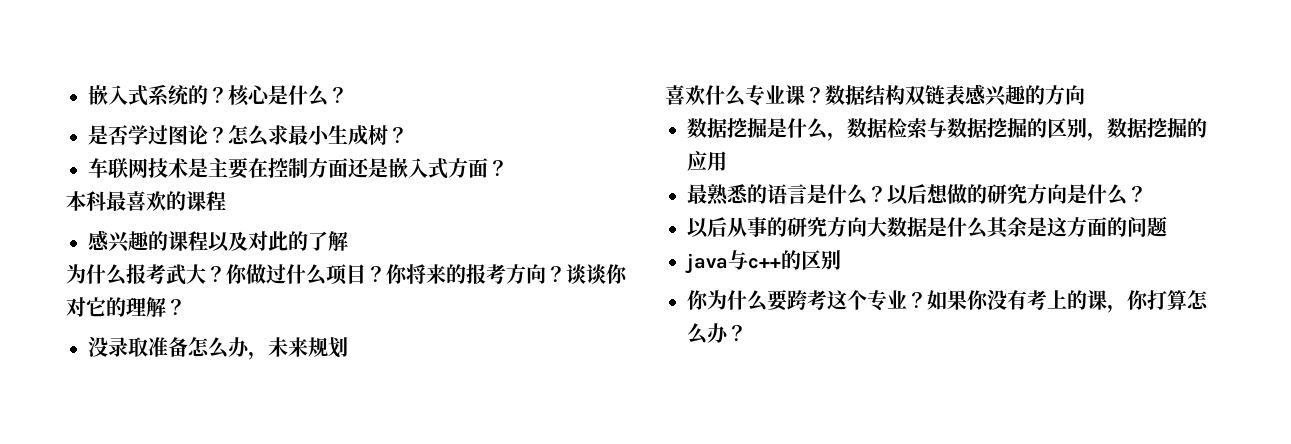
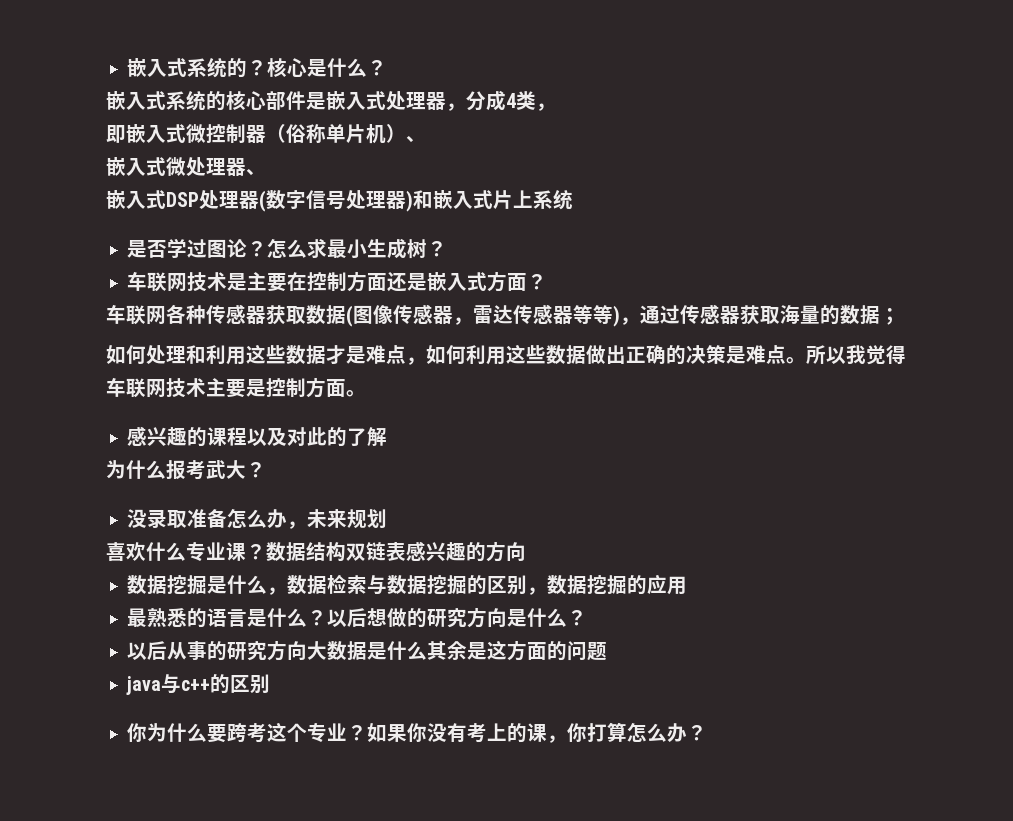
(348, 95) none -> [106,90,556,111] [106,124,426,144] [106,157,266,176] [106,189,573,212] // 嵌入式系统的核心部件是嵌入式处理器，分成4类， // 即嵌入式微控制器（俗称单片机）、 // 嵌入式微处理器、 // 嵌入式DSP处理器(数字信号处理器)和嵌入式片上系统
[66,191,226,211] 本科最喜欢的课程 -> [106,304,900,327] [106,344,906,365] [106,377,366,398] 车联网各种传感器获取数据(图像传感器，雷达传感器等等)，通过传感器获取海量的数据； // 如何处理和利用这些数据才是难点，如何利用这些数据做出正确的决策是难点。所以我觉得车联网技术主要是控制方面。
[226,264,628,286] [66,297,186,317] 你做过什么项目？你将来的报考方向？谈谈你对它的理解？ -> (266, 470) none

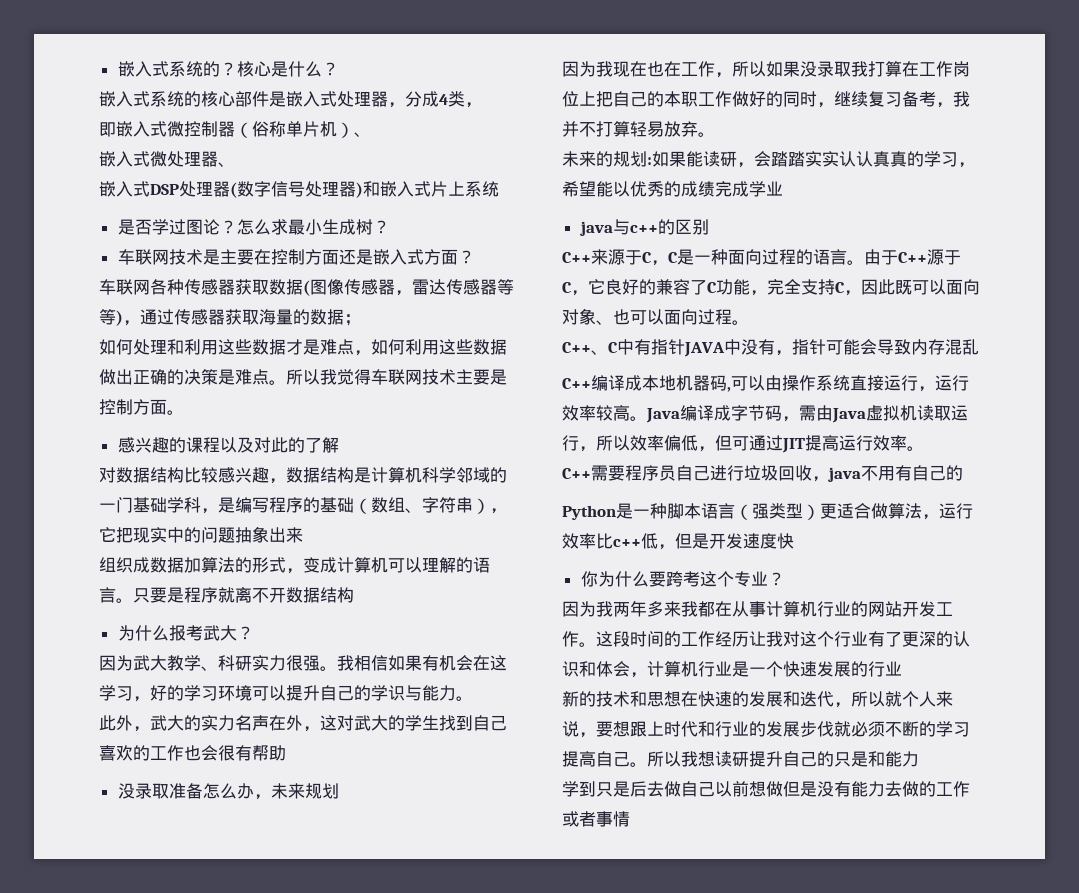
[106,460,266,480] 为什么报考武大？ -> [99,467,507,484] [99,497,507,514] [99,526,303,543] [99,557,490,574] [99,587,354,603] [117,625,254,641] [99,655,507,671] [99,685,473,702] [99,715,507,732] [99,745,286,761] 对数据结构比较感兴趣，数据结构是计算机科学邻域的一门基础学科，是编写程序的基础（数组、字符串），它把现实中的问题抽象出来 // 组织成数据加算法的形式，变成计算机可以理解的语言。只要是程序就离不开数据结构 // 为什么报考武大？ // 因为武大教学、科研实力很强。我相信如果有机会在这学习，好的学习环境可以提升自己的学识与能力。 // 此外，武大的实力名声在外，这对武大的学生找到自己喜欢的工作也会很有帮助
[106,541,526,562] [127,574,688,595] [127,607,588,628] [127,640,608,661] [126,674,271,695] 喜欢什么专业课？数据结构双链表感兴趣的方向 // 数据挖掘是什么，数据检索与数据挖掘的区别，数据挖掘的应用 // 最熟悉的语言是什么？以后想做的研究方向是什么？ // 以后从事的研究方向大数据是什么其余是这方面的问题 // java与c++的区别 -> [562,61,970,78] [562,91,970,108] [562,121,715,137] [562,151,975,168] [562,181,783,197] [579,219,709,236] [562,249,961,266] [562,279,980,296] [562,308,749,325] [562,339,979,357] [562,375,969,392] [562,405,968,423] [562,435,924,453] [562,465,963,482] [562,503,973,520] [562,533,794,550] 因为我现在也在工作，所以如果没录取我打算在工作岗位上把自己的本职工作做好的同时，继续复习备考，我并不打算轻易放弃。 // 未来的规划:如果能读研，会踏踏实实认认真真的学习，希望能以优秀的成绩完成学业 // java与c++的区别 // C++来源于C，C是一种面向过程的语言。由于C++源于C，它良好的兼容了C功能，完全支持C，因此既可以面向对象、也可以面向过程。 // C++、C中有指针JAVA中没有，指针可能会导致内存混乱 // C++编译成本地机器码,可以由操作系统直接运行，运行效率较高。Java编译成字节码，需由Java虚拟机读取运行，所以效率偏低，但可通过JIT提高运行效率。 // C++需要程序员自己进行垃圾回收，java不用有自己的 // Python是一种脚本语言（强类型）更适合做算法，运行效率比c++低，但是开发速度快
[367,722,708,743] 如果你没有考上的课，你打算怎么办？ -> [562,600,953,617] [562,631,970,647] [562,661,902,678] [562,691,953,708] [562,721,970,738] [562,751,919,767] [562,781,970,797] [562,811,630,827] // 因为我两年多来我都在从事计算机行业的网站开发工作。这段时间的工作经历让我对这个行业有了更深的认识和体会，计算机行业是一个快速发展的行业 // 新的技术和思想在快速的发展和迭代，所以就个人来说，要想跟上时代和行业的发展步伐就必须不断的学习提高自己。所以我想读研提升自己的只是和能力 // 学到只是后去做自己以前想做但是没有能力去做的工作或者事情

